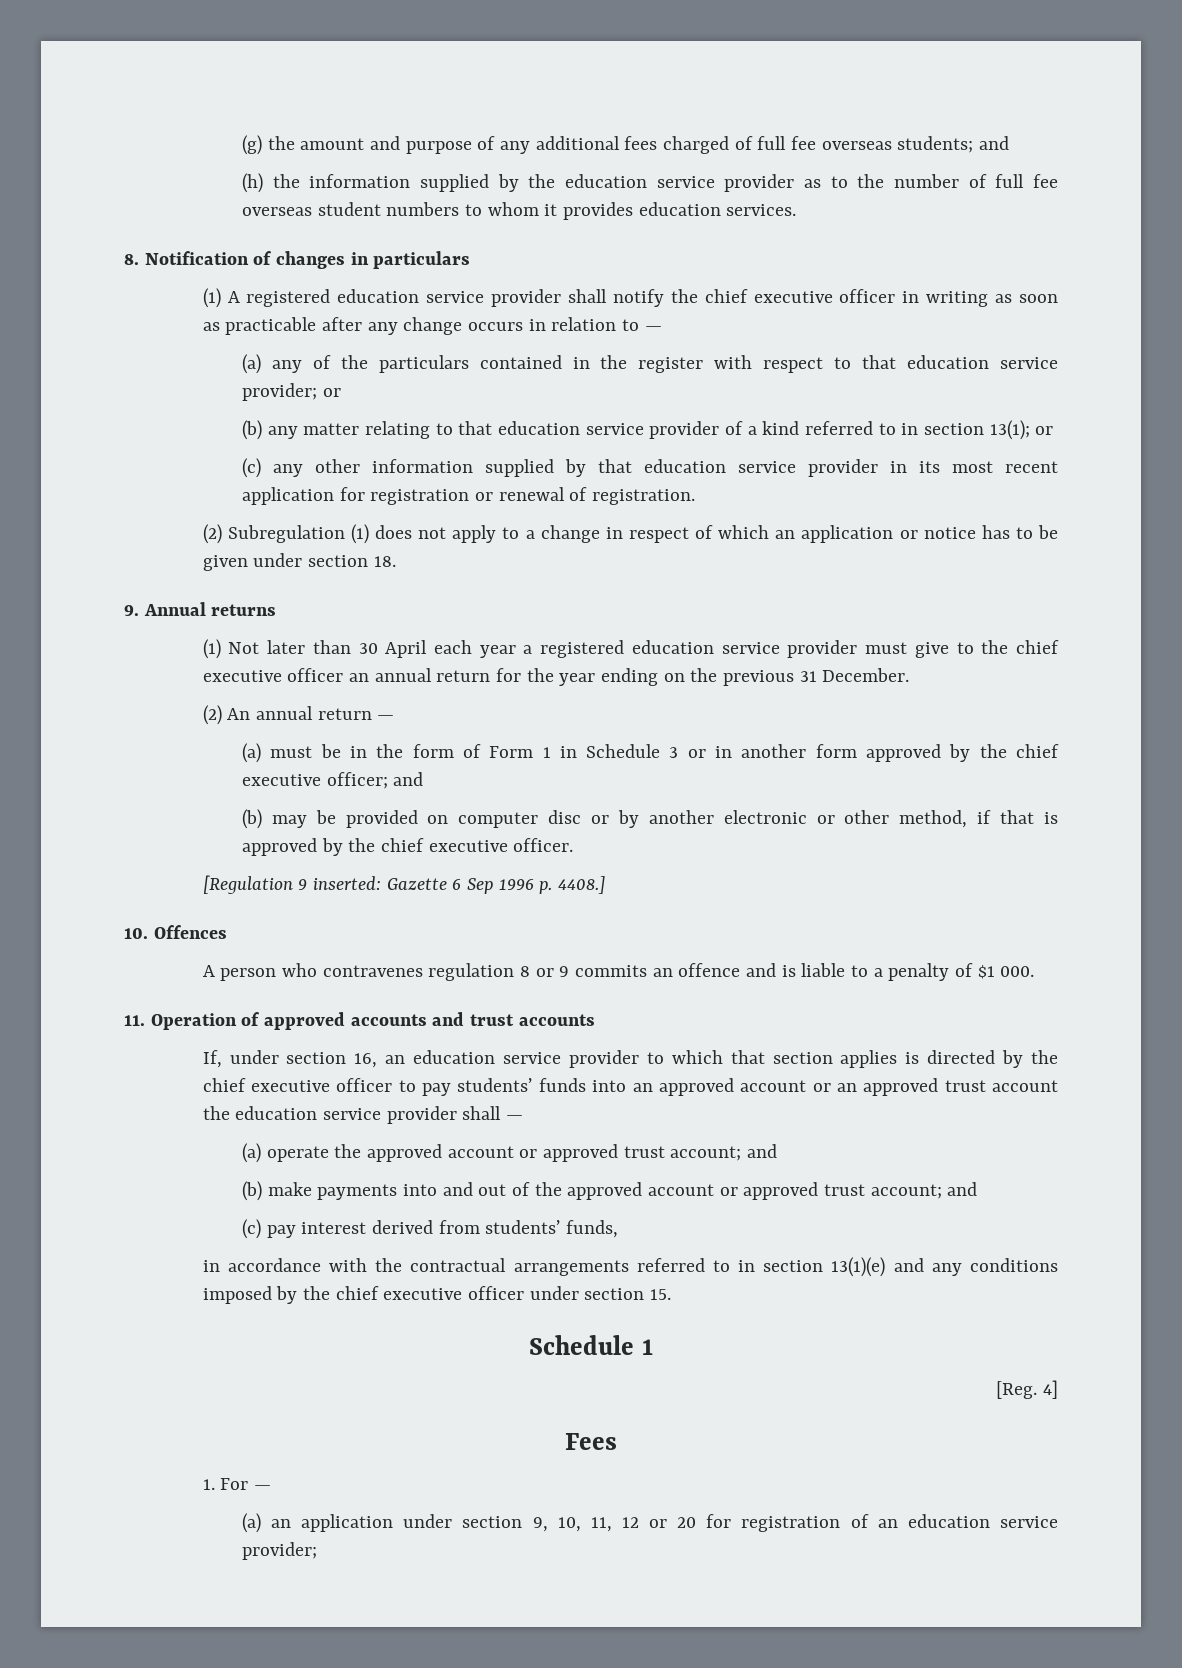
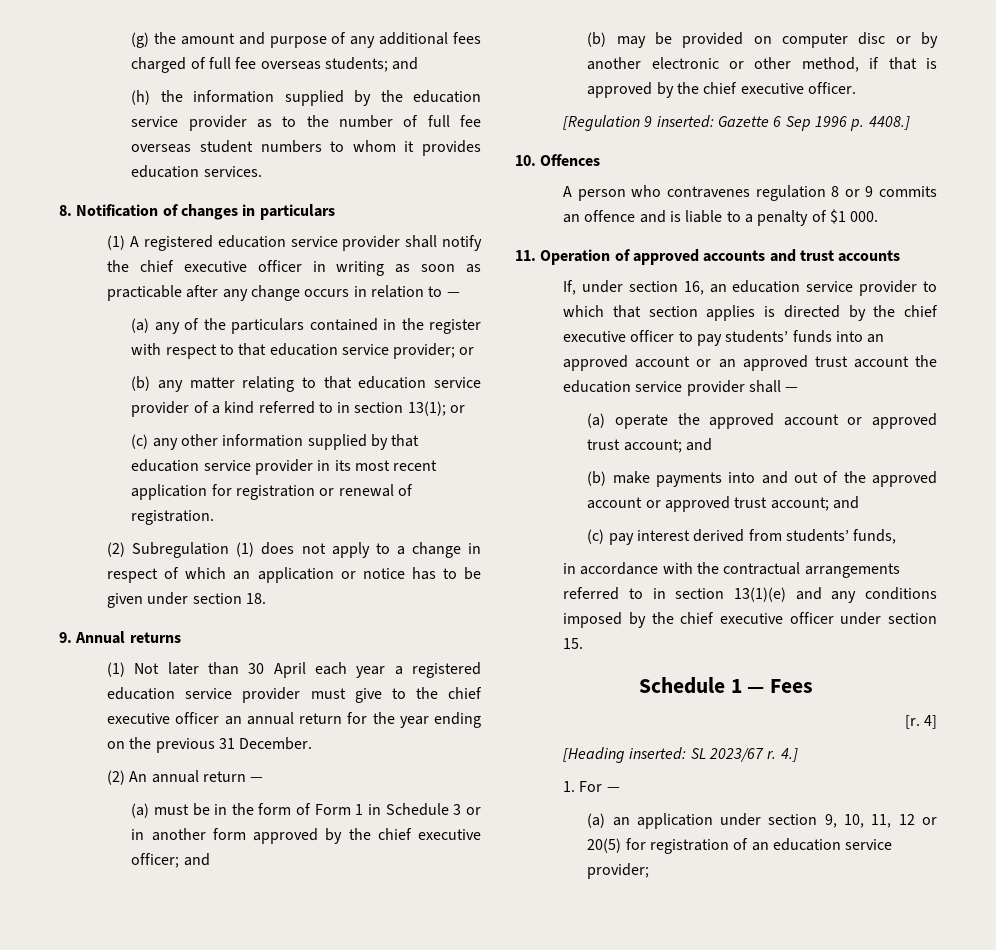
[996,1380,1058,1399] [565,1433,617,1450] // [Reg. 4] // Fees -> [747,679,814,693] [904,715,937,729] [563,747,798,763] — Fees // [r. 4] // [Heading inserted: SL 2023/67 r. 4.]
[677,1517,697,1528] 20 -> [587,838,622,853] 20(5)

